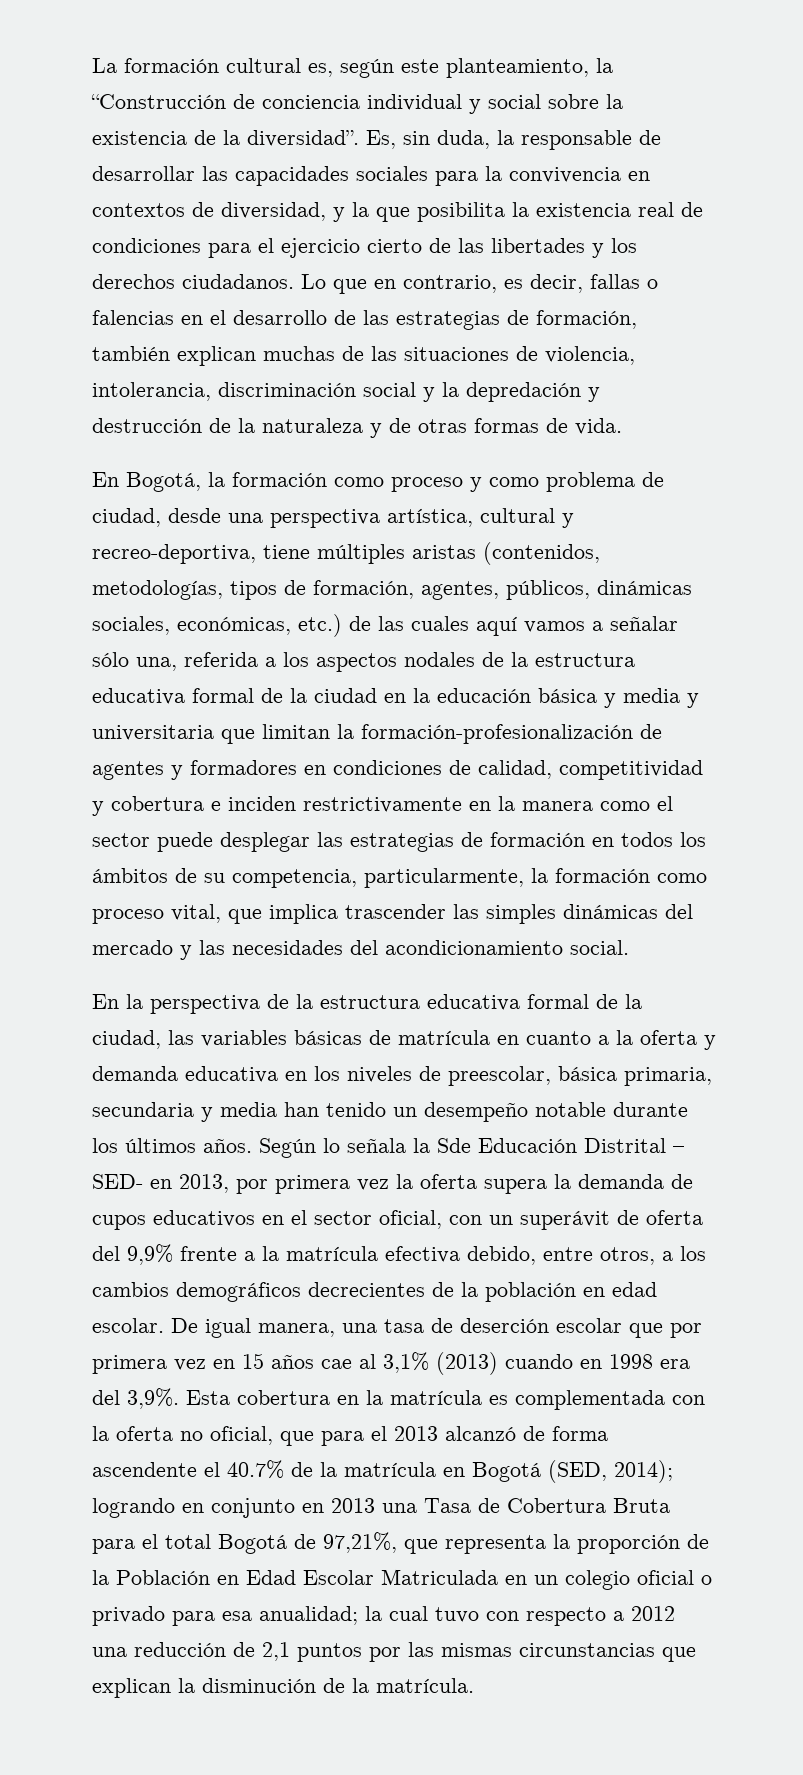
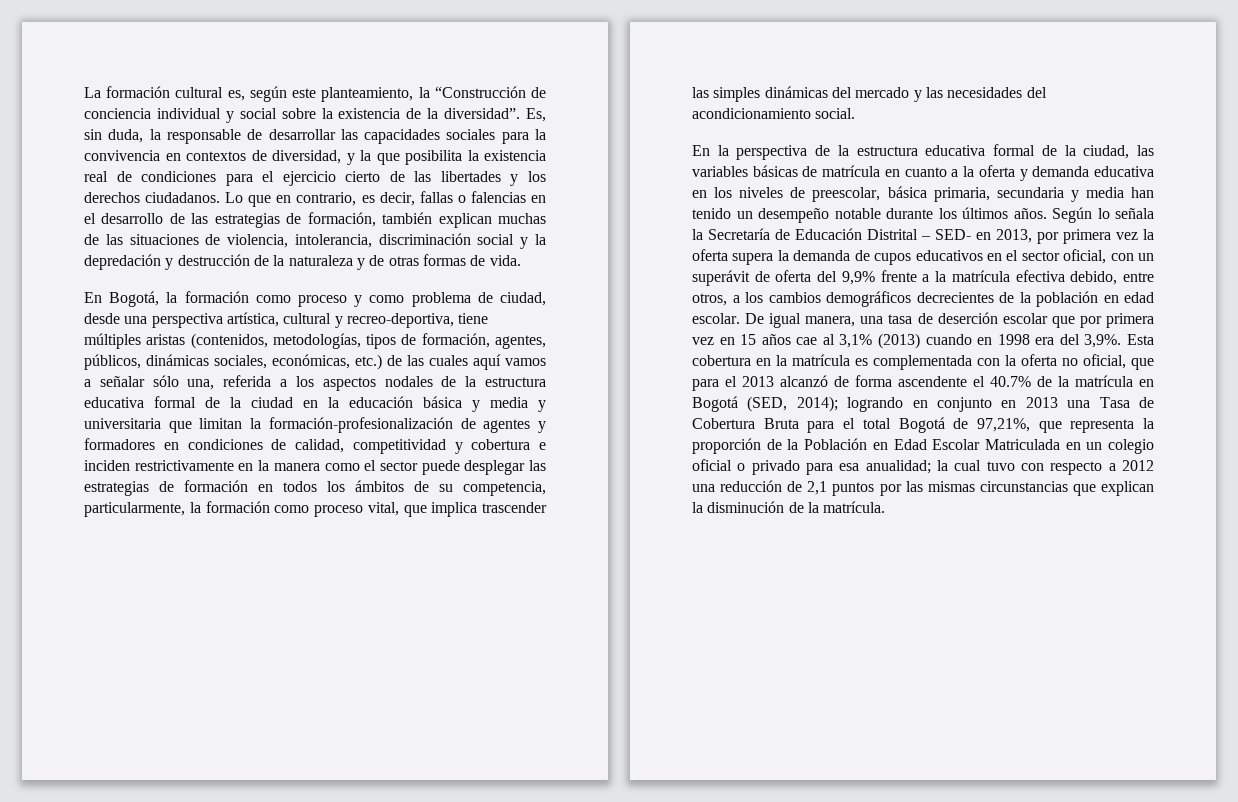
[437,1138,471,1153] Sde -> [708,228,790,240] Secretaría de

